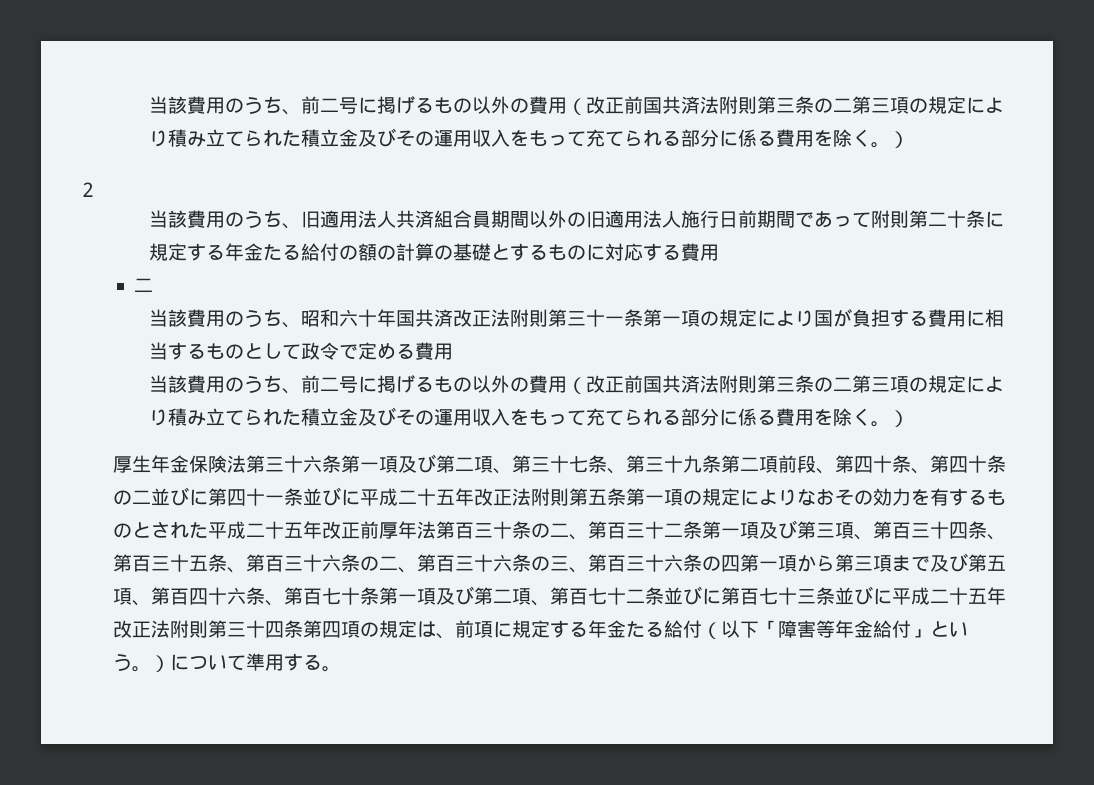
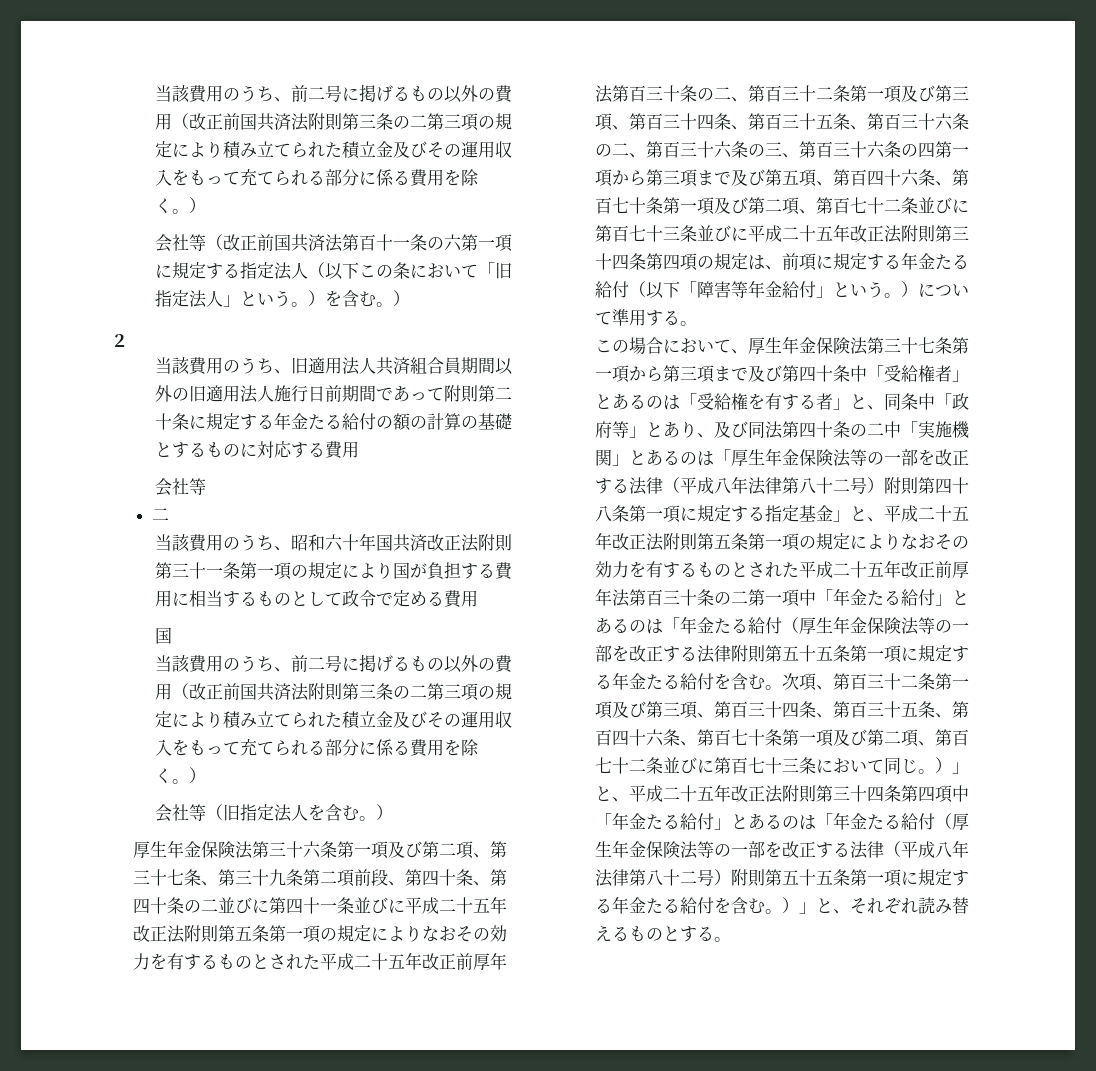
(909, 139) none -> [155,234,513,252] [155,262,513,280] [155,290,411,308] // 会社等（改正前国共済法第百十一条の六第一項に規定する指定法人（以下この条において「旧指定法人」という。）を含む。）
(719, 252) none -> [155,478,207,496] // 会社等
(453, 351) none -> [155,627,173,644] // 国
(909, 418) none -> [155,804,394,822] // 会社等（旧指定法人を含む。）
(342, 669) none -> [595,336,970,355] [595,365,970,383] [595,393,970,410] [595,421,971,439] [595,448,970,467] [595,476,970,495] [595,505,970,523] [595,532,970,551] [595,560,970,578] [595,588,970,607] [595,616,970,635] [595,645,970,663] [595,672,970,691] [595,701,970,719] [595,729,970,747] [595,757,970,774] [595,784,970,803] [595,812,970,830] [595,840,970,859] [595,869,970,887] [595,896,970,914] [595,925,732,942] // この場合において、厚生年金保険法第三十七条第一項から第三項まで及び第四十条中「受給権者」とあるのは「受給権を有する者」と、同条中「政府等」とあり、及び同法第四十条の二中「実施機関」とあるのは「厚生年金保険法等の一部を改正する法律（平成八年法律第八十二号）附則第四十八条第一項に規定する指定基金」と、平成二十五年改正法附則第五条第一項の規定によりなおその効力を有するものとされた平成二十五年改正前厚年法第百三十条の二第一項中「年金たる給付」とあるのは「年金たる給付（厚生年金保険法等の一部を改正する法律附則第五十五条第一項に規定する年金たる給付を含む。次項、第百三十二条第一項及び第三項、第百三十四条、第百三十五条、第百四十六条、第百七十条第一項及び第二項、第百七十二条並びに第百七十三条において同じ。）」と、平成二十五年改正法附則第三十四条第四項中「年金たる給付」とあるのは「年金たる給付（厚生年金保険法等の一部を改正する法律（平成八年法律第八十二号）附則第五十五条第一項に規定する年金たる給付を含む。）」と、それぞれ読み替えるものとする。

